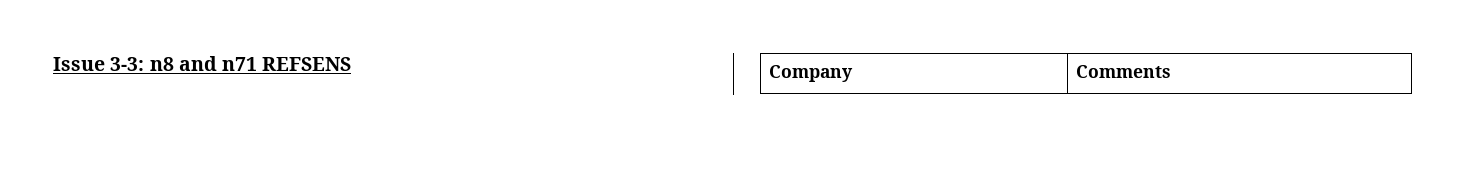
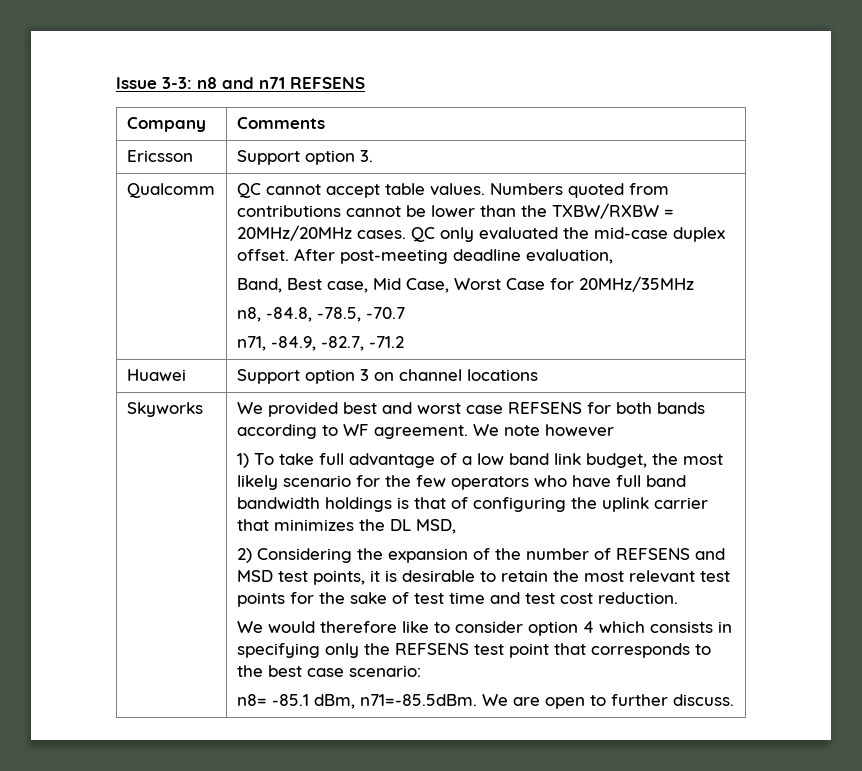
(1172, 71) none -> [126,150,193,162] [236,150,373,165] [126,183,215,198] [236,183,669,198] [236,203,674,219] [236,225,725,242] [236,248,613,264] [236,276,694,293] [236,307,405,322] [236,336,404,351] [126,369,186,381] [236,369,538,384] [126,402,203,417] [236,402,705,417] [236,424,614,439] [236,453,723,468] [236,475,686,490] [236,497,708,512] [236,519,456,534] [236,548,725,563] [236,570,730,585] [236,592,678,607] [236,621,732,636] [236,643,711,658] [236,665,421,677] [236,694,734,709] // Ericsson | Support option 3. // Qualcomm | QC cannot accept table values. Numbers quoted from contributions cannot be lower than the TXBW/RXBW = 20MHz/20MHz cases. QC only evaluated the mid-case duplex offset. After post-meeting deadline evaluation, // Band, Best case, Mid Case, Worst Case for 20MHz/35MHz // n8, -84.8, -78.5, -70.7 // n71, -84.9, -82.7, -71.2 // Huawei | Support option 3 on channel locations // Skyworks | We provided best and worst case REFSENS for both bands according to WF agreement. We note however // 1) To take full advantage of a low band link budget, the most likely scenario for the few operators who have full band bandwidth holdings is that of configuring the uplink carrier that minimizes the DL MSD, // 2) Considering the expansion of the number of REFSENS and MSD test points, it is desirable to retain the most relevant test points for the sake of test time and test cost reduction. // We would therefore like to consider option 4 which consists in specifying only the REFSENS test point that corresponds to the best case scenario: // n8= -85.1 dBm, n71=-85.5dBm. We are open to further discuss.

